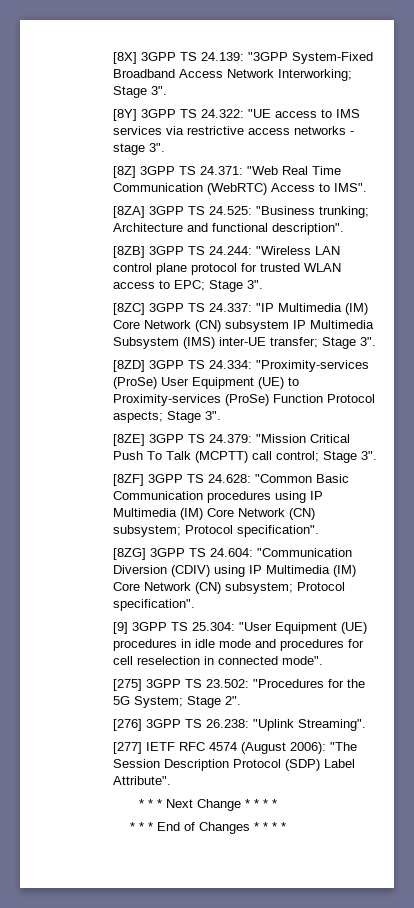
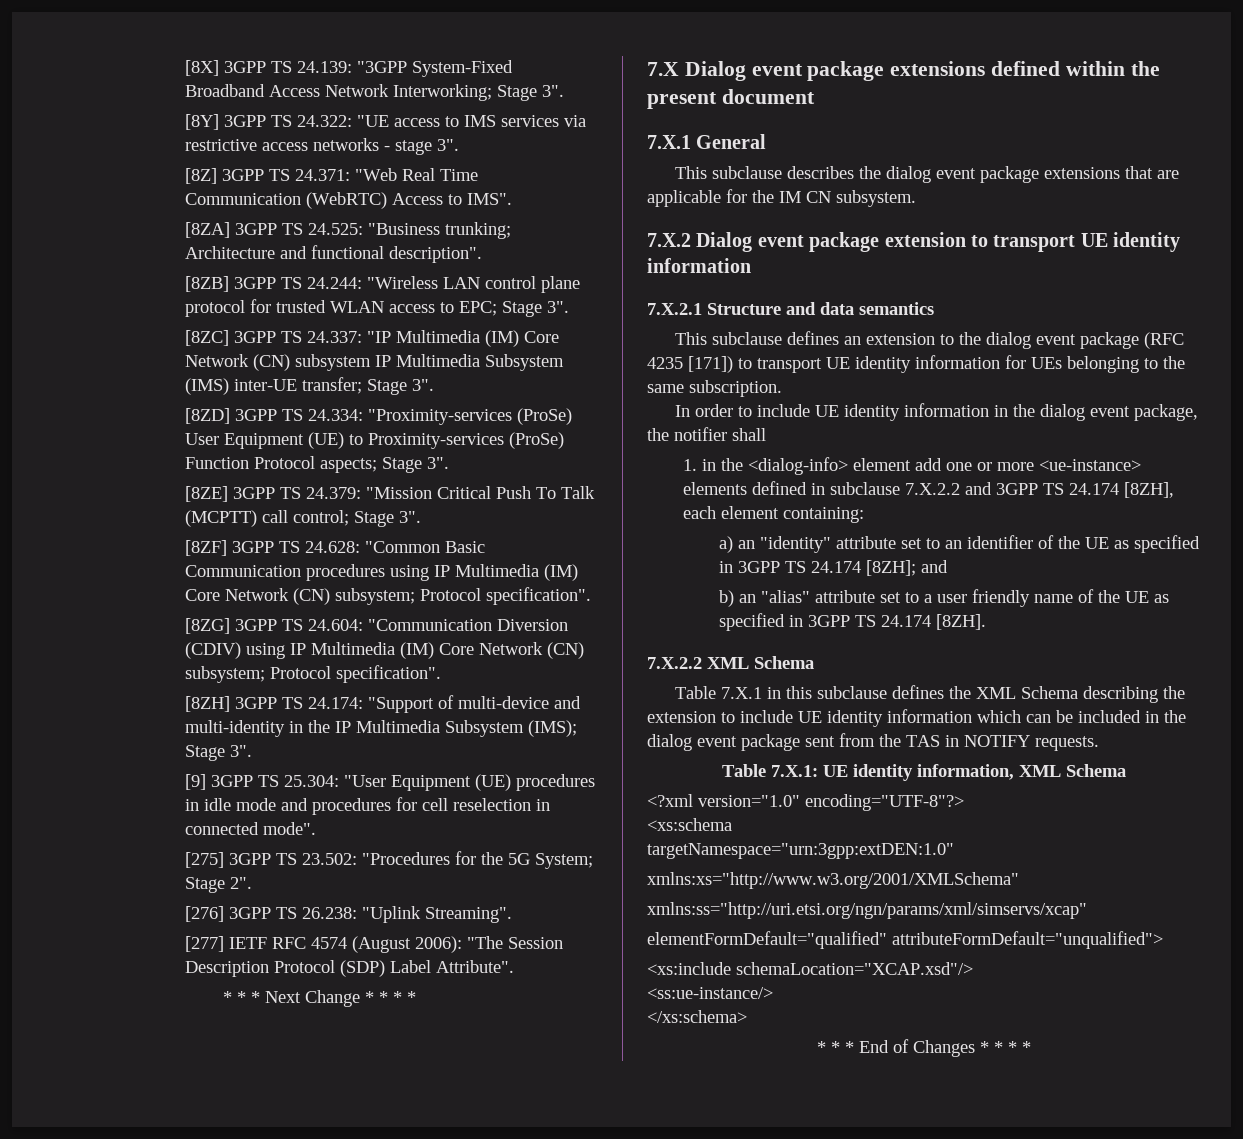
(195, 605) none -> [185,695,582,713] [185,720,578,737] [185,745,253,761] // [8ZH] 3GPP TS 24.174: "Support of multi-device and multi-identity in the IP Multimedia Subsystem (IMS); Stage 3".
(277, 803) none -> [647,61,1160,81] [647,89,815,109] [647,134,767,149] [674,166,1179,183] [647,189,916,207] [647,232,1181,252] [647,258,751,273] [647,302,934,315] [674,331,1184,349] [647,355,1185,373] [647,380,782,397] [674,403,1198,421] [647,427,766,441] [682,457,1141,475] [682,481,1174,498] [682,506,864,523] [718,535,1200,553] [718,560,948,576] [718,589,1169,607] [718,613,986,631] [647,656,814,669] [674,685,1185,703] [647,709,1186,727] [647,733,1099,751] [722,764,1126,781] [647,794,964,811] [647,818,732,831] [647,843,954,859] [647,872,1019,889] [647,902,1087,919] [647,931,1163,949] [647,962,973,975] [647,987,773,999] [647,1010,747,1023] // 7.X Dialog event package extensions defined within the present document // 7.X.1 General // This subclause describes the dialog event package extensions that are applicable for the IM CN subsystem. // 7.X.2 Dialog event package extension to transport UE identity information // 7.X.2.1 Structure and data semantics // This subclause defines an extension to the dialog event package (RFC 4235 [171]) to transport UE identity information for UEs belonging to the same subscription. // In order to include UE identity information in the dialog event package, the notifier shall // 1. in the <dialog-info> element add one or more <ue-instance> elements defined in subclause 7.X.2.2 and 3GPP TS 24.174 [8ZH], each element containing: // a) an "identity" attribute set to an identifier of the UE as specified in 3GPP TS 24.174 [8ZH]; and // b) an "alias" attribute set to a user friendly name of the UE as specified in 3GPP TS 24.174 [8ZH]. // 7.X.2.2 XML Schema // Table 7.X.1 in this subclause defines the XML Schema describing the extension to include UE identity information which can be included in the dialog event package sent from the TAS in NOTIFY requests. // Table 7.X.1: UE identity information, XML Schema // <?xml version="1.0" encoding="UTF-8"?> // <xs:schema // targetNamespace="urn:3gpp:extDEN:1.0" // xmlns:xs="http://www.w3.org/2001/XMLSchema" // xmlns:ss="http://uri.etsi.org/ngn/params/xml/simservs/xcap" // elementFormDefault="qualified" attributeFormDefault="unqualified"> // <xs:include schemaLocation="XCAP.xsd"/> // <ss:ue-instance/> // </xs:schema>

